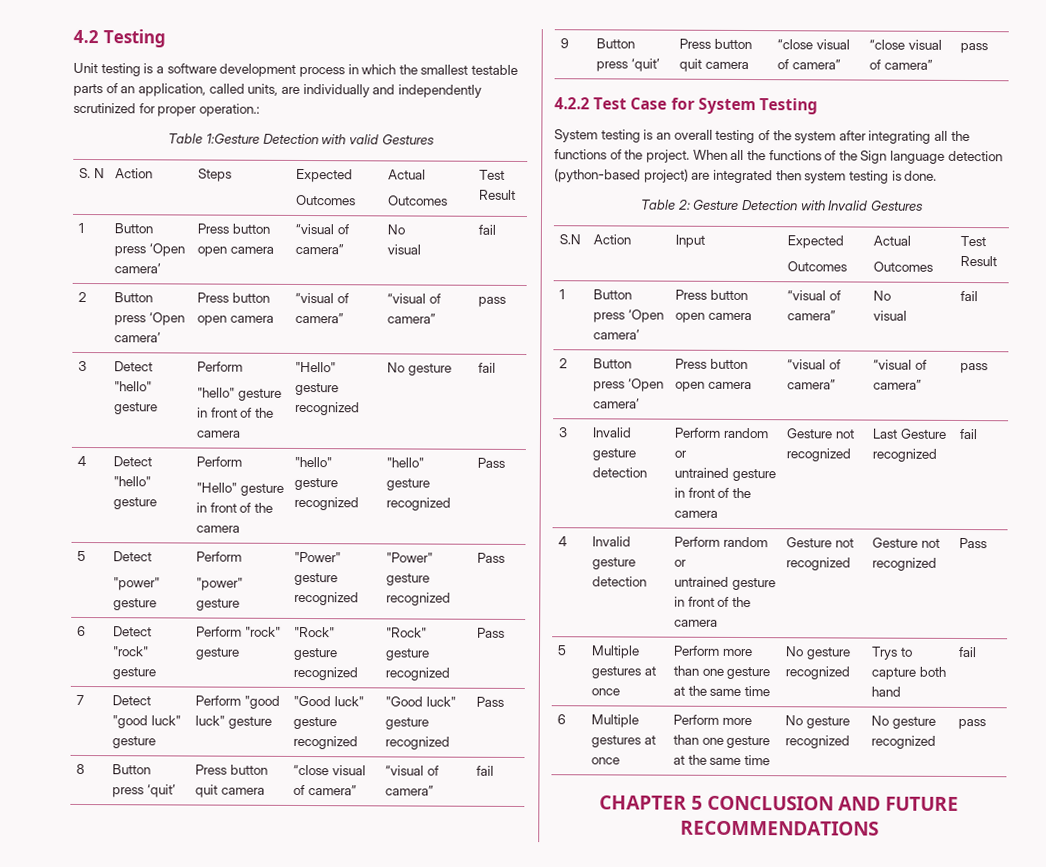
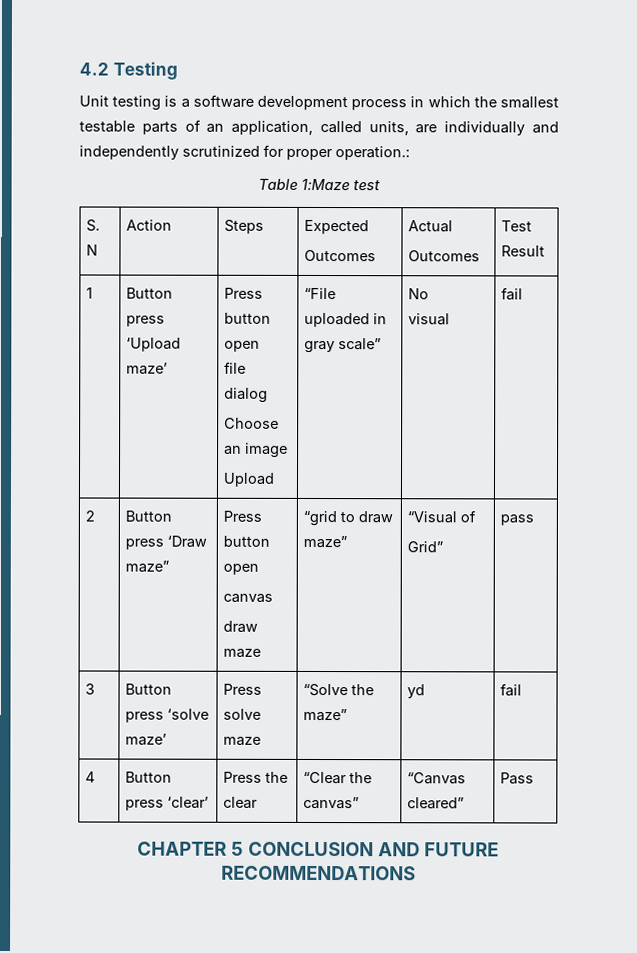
[206,133,435,145] 1:Gesture Detection with valid Gestures -> [301,178,380,191] 1:Maze test
[148,243,185,257] [114,263,162,274] [197,223,270,234] [197,246,274,257] [295,223,349,235] [295,243,345,255] [387,224,406,235] [387,244,422,255] [478,224,497,235] [78,291,88,303] [114,292,154,303] [114,312,185,326] [114,332,162,343] [197,292,270,303] [197,315,274,326] [295,292,349,304] [295,312,345,324] [387,293,441,304] [387,313,437,324] [478,296,507,307] [78,360,88,372] [114,361,154,372] [114,381,153,392] [114,402,159,415] [197,361,244,372] [197,387,282,401] [197,407,275,418] [196,430,242,438] [295,361,337,373] [295,382,340,396] [295,401,361,416] [387,362,452,376] [478,362,497,373] [77,455,87,467] [113,456,153,467] [113,476,152,487] [113,497,158,510] [196,456,243,467] [196,482,284,496] [196,502,274,513] [196,525,241,533] [294,456,333,468] [294,477,339,491] [294,496,360,511] [386,457,425,468] [386,478,431,491] [386,497,452,511] [477,457,506,468] [77,550,87,562] [113,551,153,562] [113,577,161,591] [113,598,158,611] [196,551,243,562] [196,577,244,591] [196,598,241,611] [294,551,342,563] [294,572,339,586] [294,591,360,606] [386,552,434,563] [386,573,431,586] [386,592,452,606] [477,552,506,563] [77,625,87,637] [113,626,153,637] [112,646,150,657] [112,667,157,680] [196,626,281,637] [195,647,241,660] [294,626,336,638] [293,647,339,661] [293,666,359,681] [386,627,428,638] [385,648,431,661] [385,667,451,681] [477,627,506,638] [76,694,85,706] [112,695,152,706] [112,715,181,729] [112,736,157,749] [195,695,280,709] [195,715,272,729] [293,695,364,707] [293,716,338,730] [293,735,359,750] [385,696,456,707] [385,717,430,730] [385,736,451,750] [476,696,505,707] [76,763,86,775] [112,764,152,775] [112,784,176,798] [195,764,268,775] [195,784,265,798] [293,764,366,776] [293,784,357,796] [385,765,439,776] [385,785,435,796] [476,765,495,776] [560,38,570,49] [596,38,636,49] [596,58,660,72] [679,38,752,50] [679,58,749,72] [777,39,850,50] [777,59,841,70] [869,39,942,50] [869,59,933,70] [960,42,989,54] [554,97,818,115] [554,129,970,144] [554,149,1003,164] [554,168,938,184] [641,199,924,211] [559,234,582,245] [593,234,632,245] [675,234,706,248] [787,235,845,249] [787,261,848,272] [873,235,912,246] [873,261,934,272] [960,235,987,247] [960,255,998,267] [559,289,566,300] [593,289,633,300] [593,309,664,323] [593,329,641,340] [675,289,748,301] [675,312,752,323] [787,290,841,301] [787,310,837,321] [873,290,892,301] [873,310,908,321] [960,290,979,302] [559,358,569,369] [593,358,633,369] [593,378,664,392] [593,398,641,409] [675,358,748,370] [675,381,752,392] [787,359,841,370] [787,379,837,390] [873,359,927,370] [873,379,923,390] [960,362,989,374] [558,427,569,438] [592,427,633,438] [592,448,637,461] [592,467,648,478] [674,427,769,439] [674,450,688,458] [674,467,776,482] [674,487,752,499] [674,510,719,518] [786,428,855,439] [786,448,852,462] [872,428,947,439] [872,448,938,462] [959,428,979,440] [558,536,568,547] [592,536,632,547] [592,557,637,570] [592,576,648,587] [674,536,768,548] [674,559,688,567] [674,576,776,591] [674,596,752,608] [674,619,719,627] [786,537,854,548] [786,557,852,571] [872,537,940,548] [872,557,938,571] [959,537,988,549] [557,645,568,656] [591,645,641,659] [591,666,656,679] [591,688,621,696] [673,645,753,657] [673,665,771,680] [673,685,771,697] [785,646,851,660] [785,666,851,680] [871,646,913,660] [871,666,946,680] [871,686,902,697] [958,646,978,658] [557,714,567,725] [591,714,640,728] [591,735,656,748] [591,757,621,765] [673,714,752,726] [673,734,771,749] [673,754,771,766] [785,715,850,729] [785,735,851,749] [871,715,936,729] [871,735,937,749] [958,718,987,730] ‘Open camera’ | Press button open camera | “visual of camera” | No // visual | fail // 2 | Button press ‘Open camera’ | Press button open camera | “visual of camera” | “visual of camera” | pass // 3 | Detect "hello" gesture | Perform // "hello" gesture in front of the camera | "Hello" gesture recognized | No gesture | fail // 4 | Detect "hello" gesture | Perform // "Hello" gesture in front of the camera | "hello" gesture recognized | "hello" gesture recognized | Pass // 5 | Detect // "power" gesture | Perform // "power" gesture | "Power" gesture recognized | "Power" gesture recognized | Pass // 6 | Detect "rock" gesture | Perform "rock" gesture | "Rock" gesture recognized | "Rock" gesture recognized | Pass // 7 | Detect "good luck" gesture | Perform "good luck" gesture | "Good luck" gesture recognized | "Good luck" gesture recognized | Pass // 8 | Button press ‘quit’ | Press button quit camera | “close visual of camera” | “visual of camera” | fail // 9 | Button press ‘quit’ | Press button quit camera | “close visual of camera” | “close visual of camera” | pass // 4.2.2 Test Case for System Testing // System testing is an overall testing of the system after integrating all the functions of the project. When all the functions of the Sign language detection (python-based project) are integrated then system testing is done. // Table 2: Gesture Detection with Invalid Gestures // S.N | Action | Input | Expected // Outcomes | Actual // Outcomes | Test Result // 1 | Button press ‘Open camera’ | Press button open camera | “visual of camera” | No // visual | fail // 2 | Button press ‘Open camera’ | Press button open camera | “visual of camera” | “visual of camera” | pass // 3 | Invalid gesture detection | Perform random or // untrained gesture in front of the camera | Gesture not recognized | Last Gesture recognized | fail // 4 | Invalid gesture detection | Perform random or // untrained gesture in front of the camera | Gesture not recognized | Gesture not recognized | Pass // 5 | Multiple gestures at once | Perform more than one gesture at the same time | No gesture recognized | Trys to capture both hand | fail // 6 | Multiple gestures at once | Perform more than one gesture at the same time | No gesture recognized | No gesture recognized | pass -> [125,337,181,352] [125,362,168,375] [223,287,263,299] [223,312,271,324] [223,340,260,352] [223,361,246,374] [223,387,268,403] [223,417,279,429] [223,442,288,458] [222,472,275,487] [303,287,336,300] [303,312,387,328] [303,338,381,354] [407,288,429,300] [407,313,450,326] [500,287,523,301] [84,510,95,522] [124,510,172,522] [124,535,207,550] [124,560,169,573] [222,510,262,522] [222,535,270,547] [222,563,259,575] [222,593,273,603] [222,620,258,633] [222,648,261,658] [302,510,393,527] [302,535,347,549] [406,510,476,524] [406,541,443,553] [499,514,534,526] [84,683,95,695] [124,683,172,695] [124,708,209,723] [124,733,167,746] [222,683,262,695] [222,708,261,720] [222,736,261,746] [302,683,374,697] [302,708,347,722] [406,684,425,699] [499,683,522,697] [84,771,95,783] [124,771,172,783] [124,796,209,811] [222,771,288,783] [222,796,258,809] [302,771,372,785] [302,796,359,810] [406,772,466,785] [406,797,464,810] [499,772,534,785] ‘Upload maze’ | Press button open // file dialog // Choose an image // Upload | “File uploaded in gray scale” | No // visual | fail // 2 | Button press ‘Draw maze” | Press button open // canvas // draw maze | “grid to draw maze” | “Visual of // Grid” | pass // 3 | Button press ‘solve maze’ | Press solve maze | “Solve the maze” | yd | fail // 4 | Button press ‘clear’ | Press the clear | “Clear the canvas” | “Canvas cleared” | Pass

